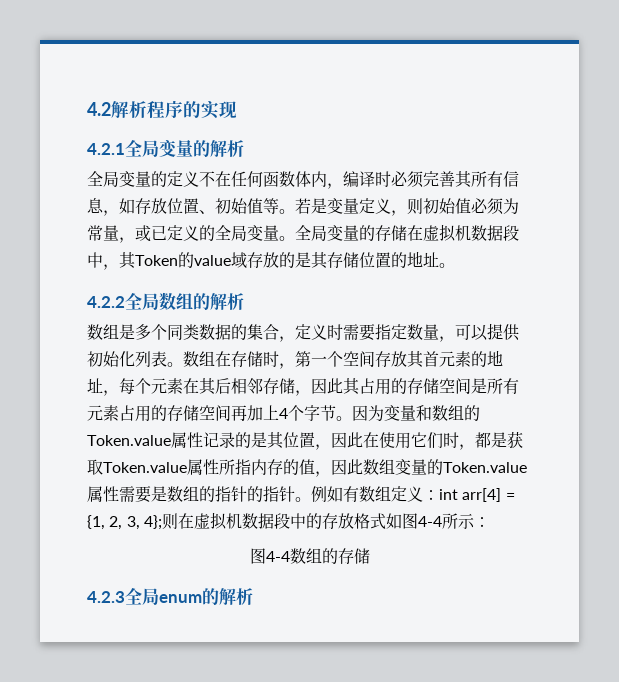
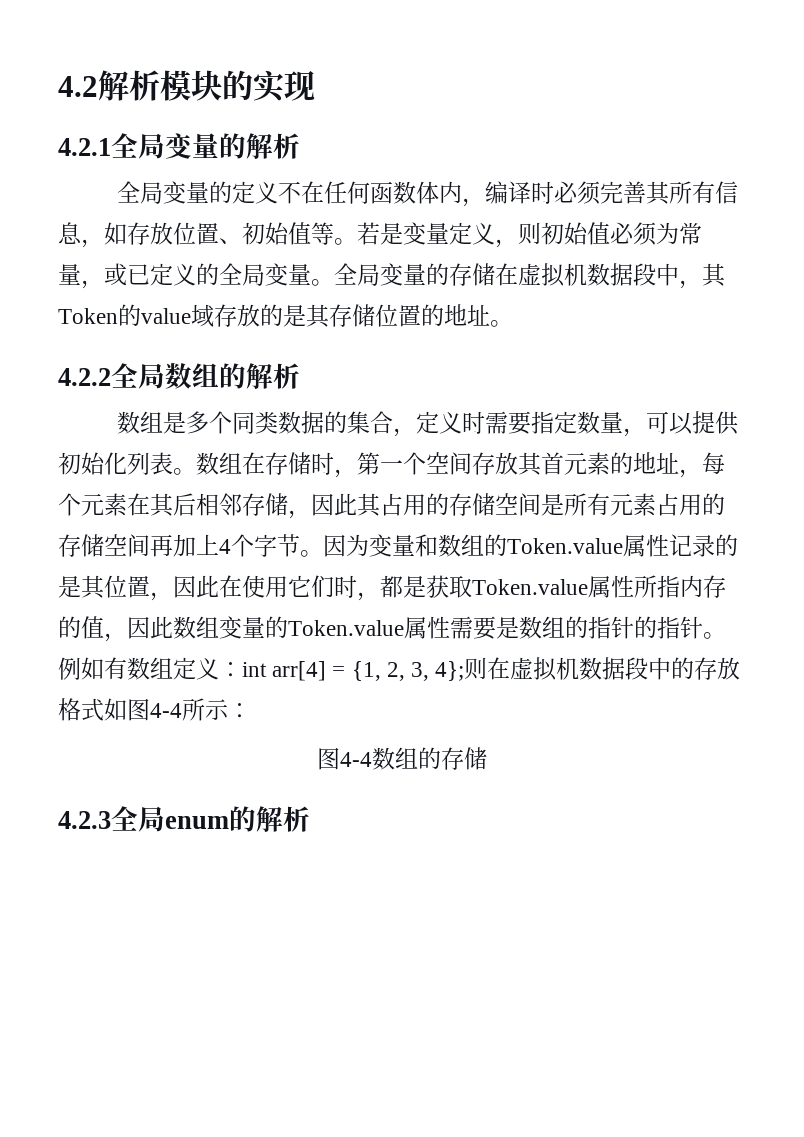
[147,100,183,119] 程序 -> [160,70,222,101] 模块

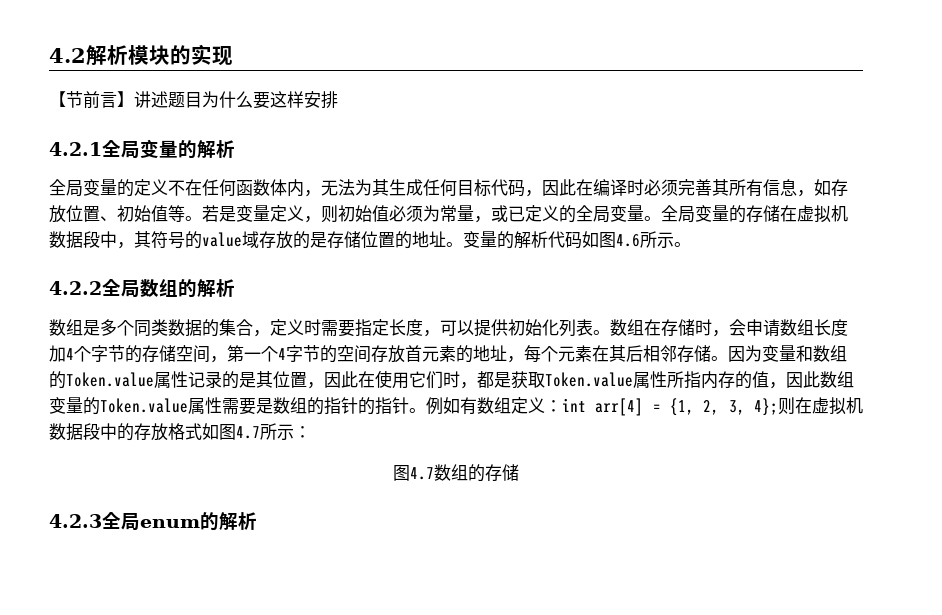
(315, 86) none -> [49,91,338,109] // 【节前言】讲述题目为什么要这样安排
(486, 202) none -> [321,179,593,197] 无法为其生成任何目标代码，因此在
[58,308,118,324] Token -> [151,231,185,249] 符号
[306,304,330,328] 其 -> (327, 240) none
(513, 323) none -> [463,231,691,249] 变量的解析代码如图4.6所示。
[577,411,624,434] 数量 -> [389,319,423,336] 长度
[357,452,426,475] 第一个 -> [729,319,848,337] [49,345,337,363] 会申请数组长度加4个字节的存储空间，第一个4字节的
[518,452,542,476] 其 -> (405, 354) none
[288,493,725,519] [58,534,300,557] ，因此其占用的存储空间是所有元素占用的存储空间再加上4个字节 -> (711, 353) none
[150,703,182,718] 4-4 -> [236,426,260,439] 4.7
[340,752,372,767] 4-4 -> [410,467,434,480] 4.7

